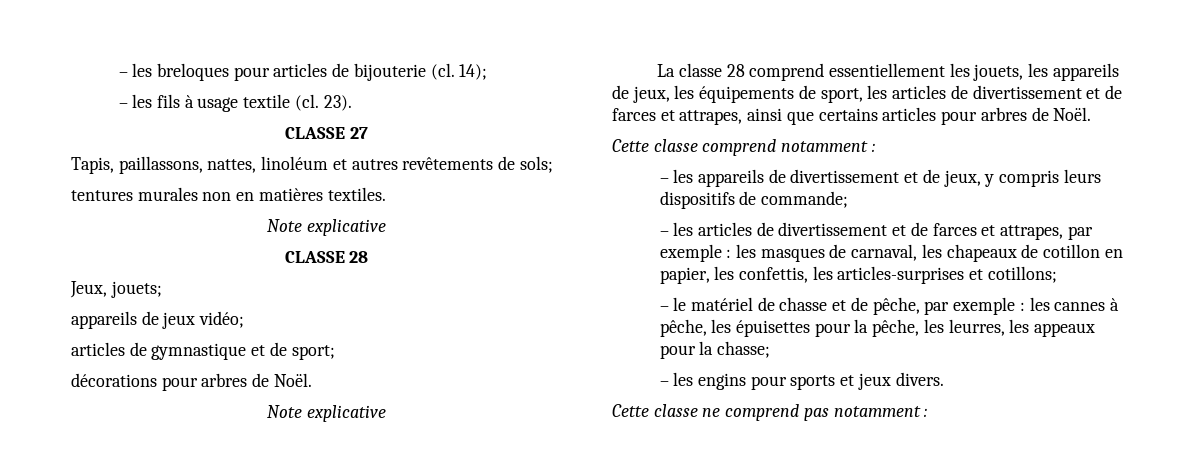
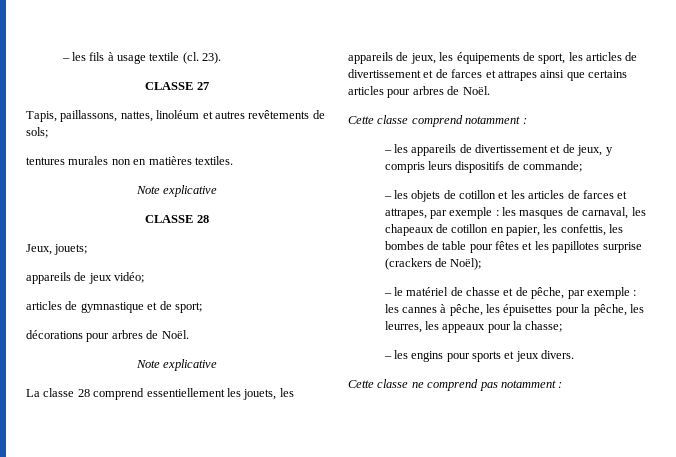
[118,63,488,81] [118,94,153,108] – les breloques pour articles de bijouterie (cl. 14); // – les -> [61,52,86,61] – les
[679,110,743,125] attrapes, -> [497,70,537,81] attrapes
[698,222,907,236] articles de divertissement et -> [411,190,565,202] objets de cotillon et les articles
[837,266,1057,284] articles-surprises et cotillons; -> [384,241,642,253] [384,258,482,270] bombes de table pour fêtes et les papillotes surprise (crackers de Noël);

